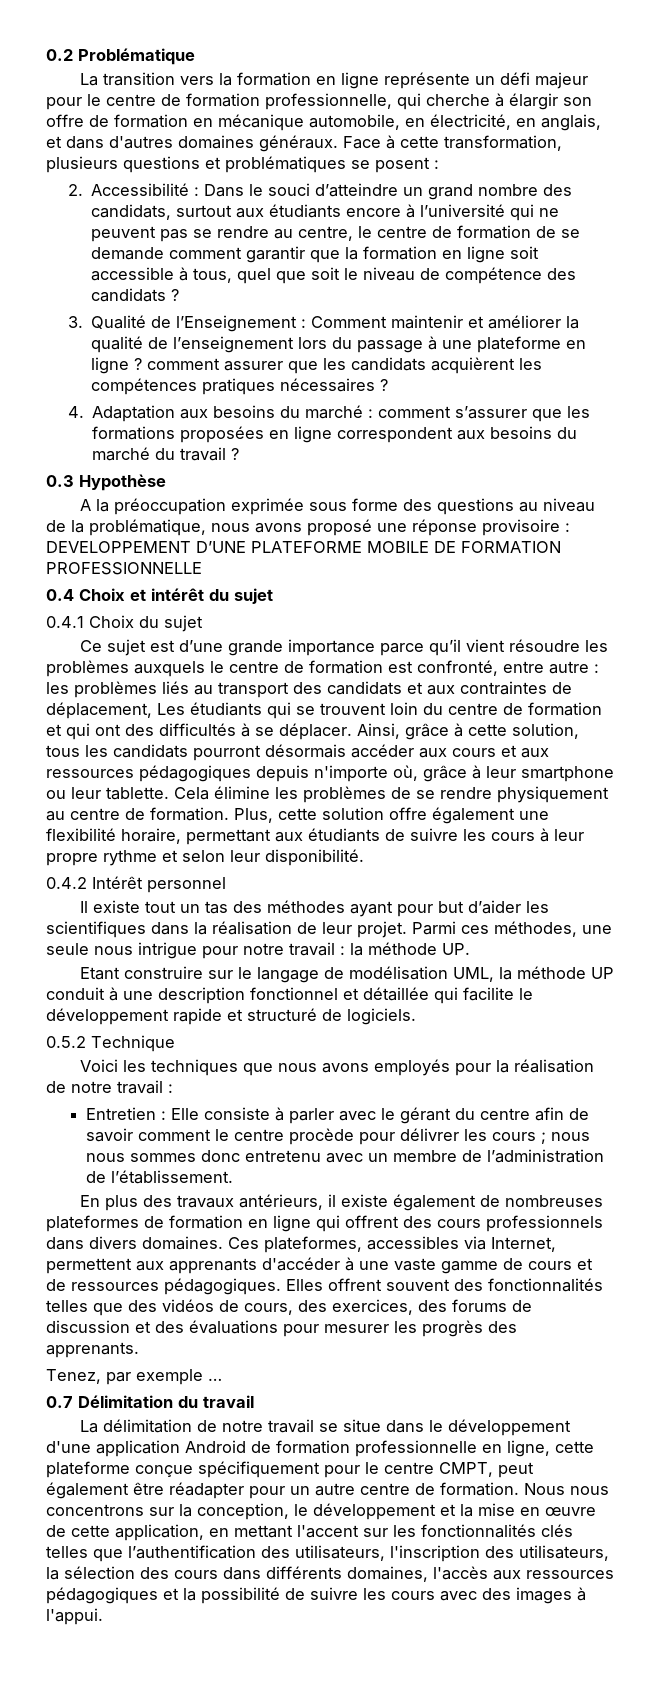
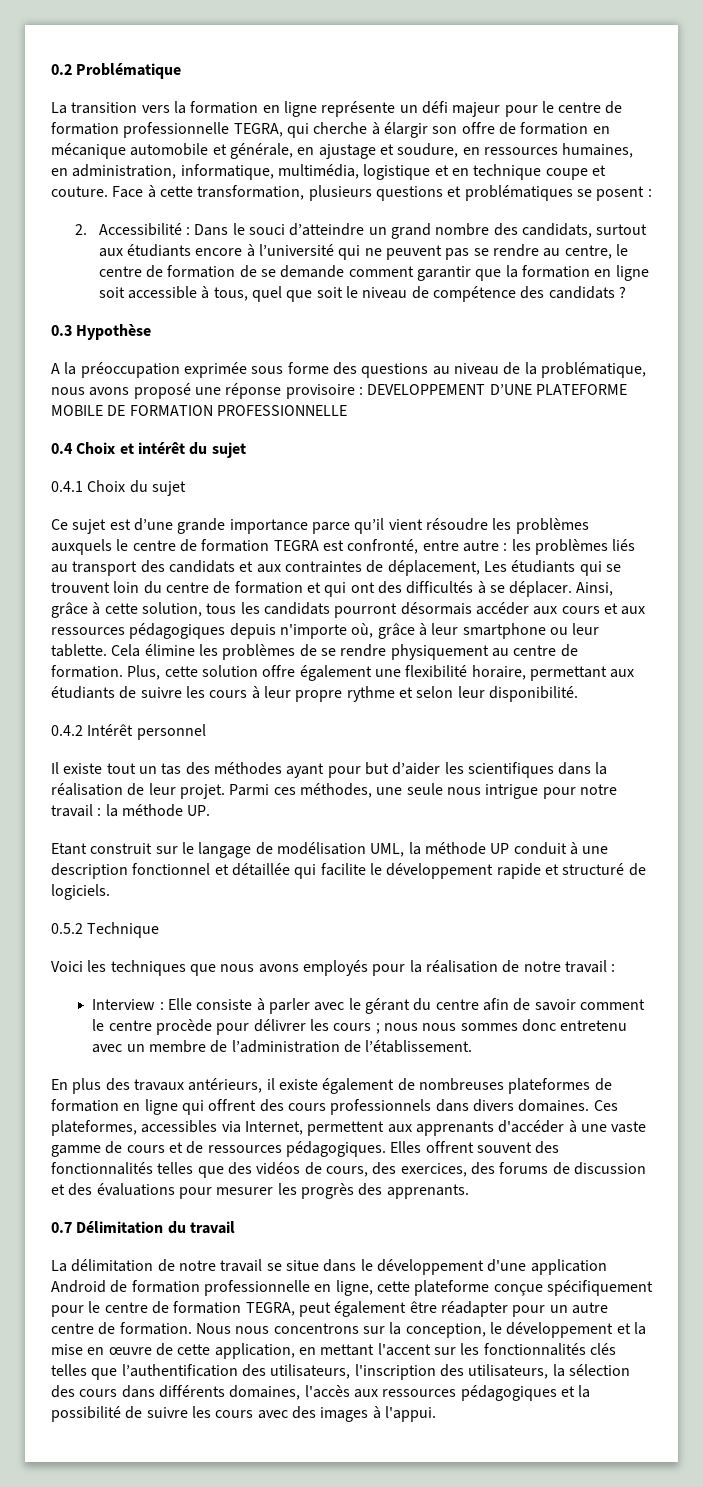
[265,93,392,110] professionnelle, -> [123,122,283,138] professionnelle TEGRA,
[309,114,601,131] [46,135,338,152] automobile, en électricité, en anglais, et dans d'autres domaines généraux. -> [130,143,634,159] [51,164,606,180] [51,186,108,197] automobile et générale, en ajustage et soudure, en ressources humaines, en administration, informatique, multimédia, logistique et en technique coupe et couture.
[68,315,580,332] [91,336,587,353] [91,357,543,374] [91,378,389,395] [68,405,591,422] [92,426,578,443] [92,447,240,461] // 3. Qualité de l’Enseignement : Comment maintenir et améliorer la qualité de l’enseignement lors du passage à une plateforme en ligne ? comment assurer que les candidats acquièrent les compétences pratiques nécessaires ? // 4. Adaptation aux besoins du marché : comment s’assurer que les formations proposées en ligne correspondent aux besoins du marché du travail ? -> (626, 292) none
(383, 667) none -> [273,540,319,551] TEGRA
[123,966,203,979] construire -> [90,843,153,854] construit
[86,1107,157,1120] Entretien -> [92,999,156,1010] Interview
[46,1369,222,1385] // Tenez, par exemple … -> (469, 1191) none
[439,1462,493,1477] CMPT, -> [151,1301,295,1316] de formation TEGRA,

